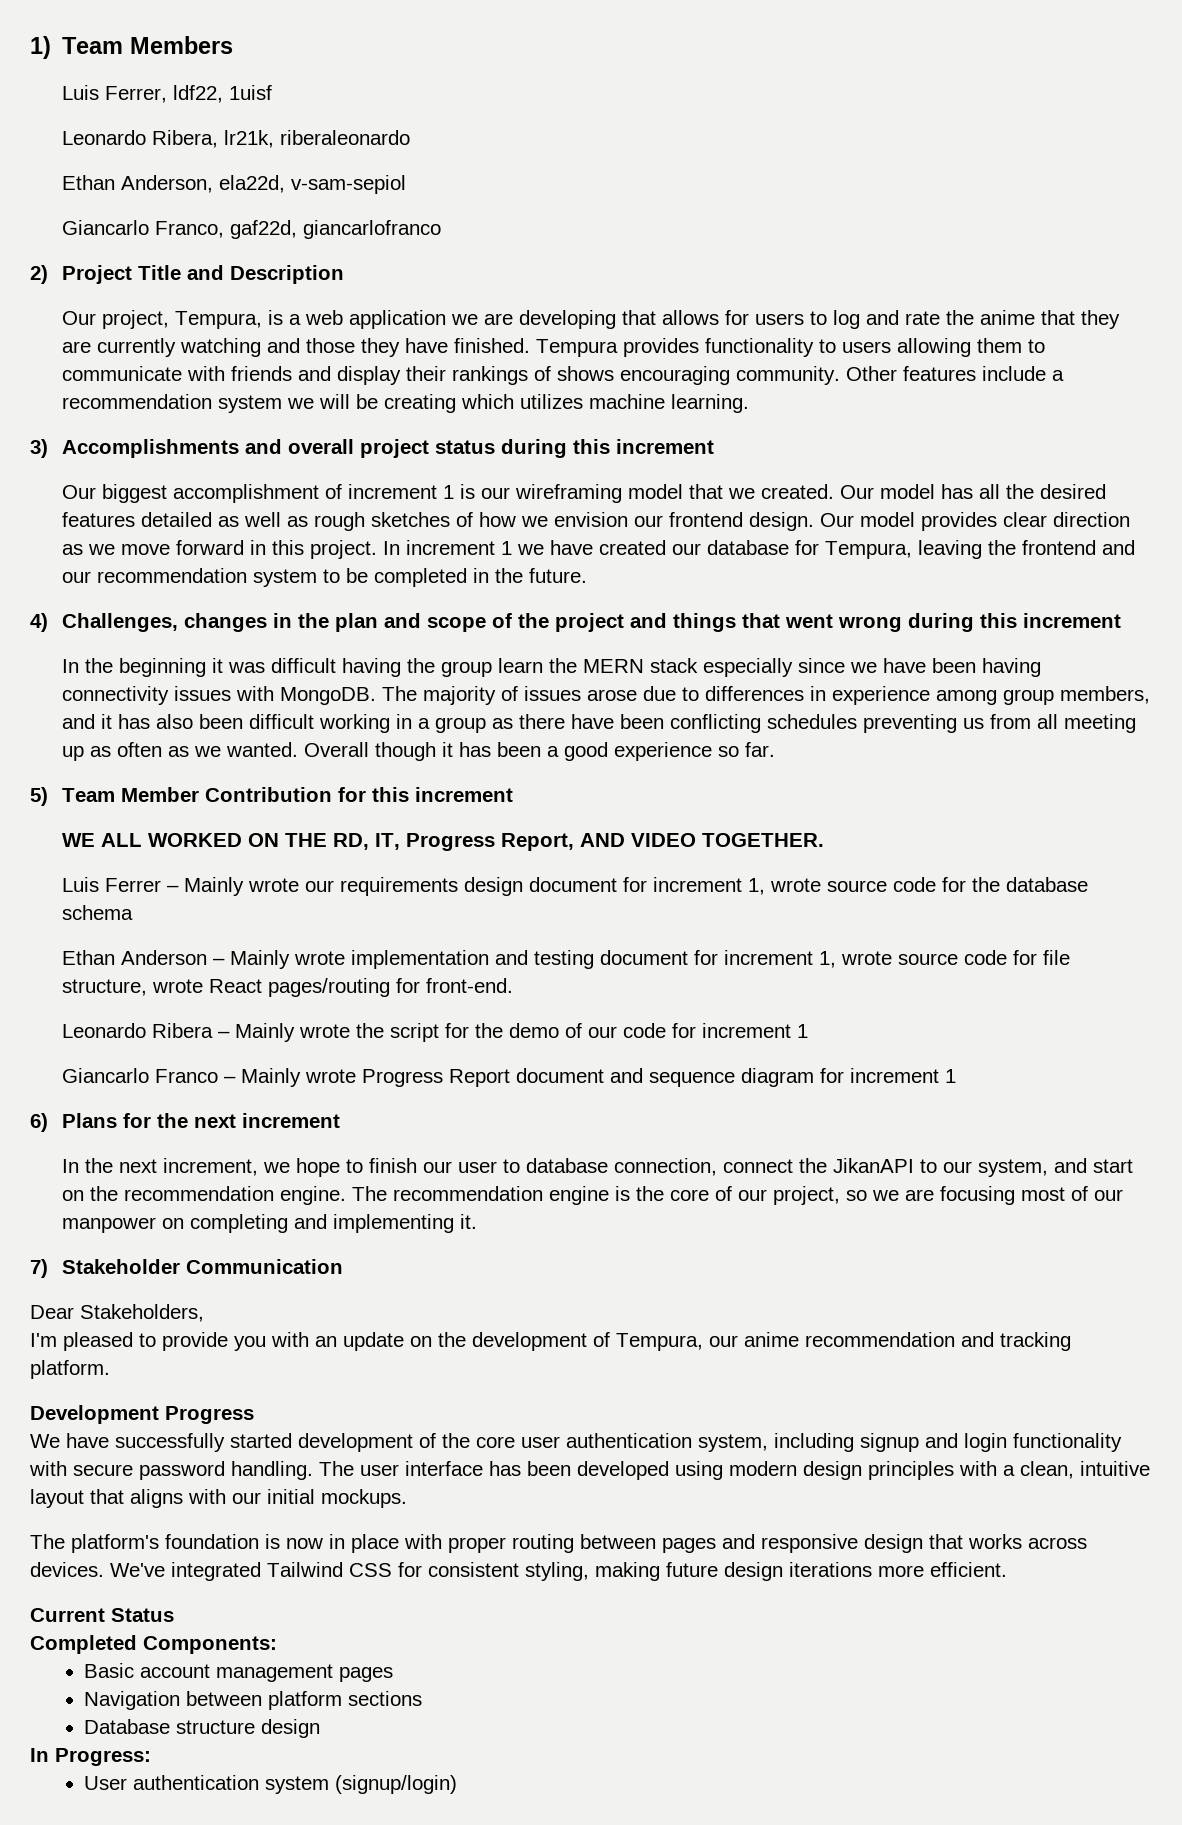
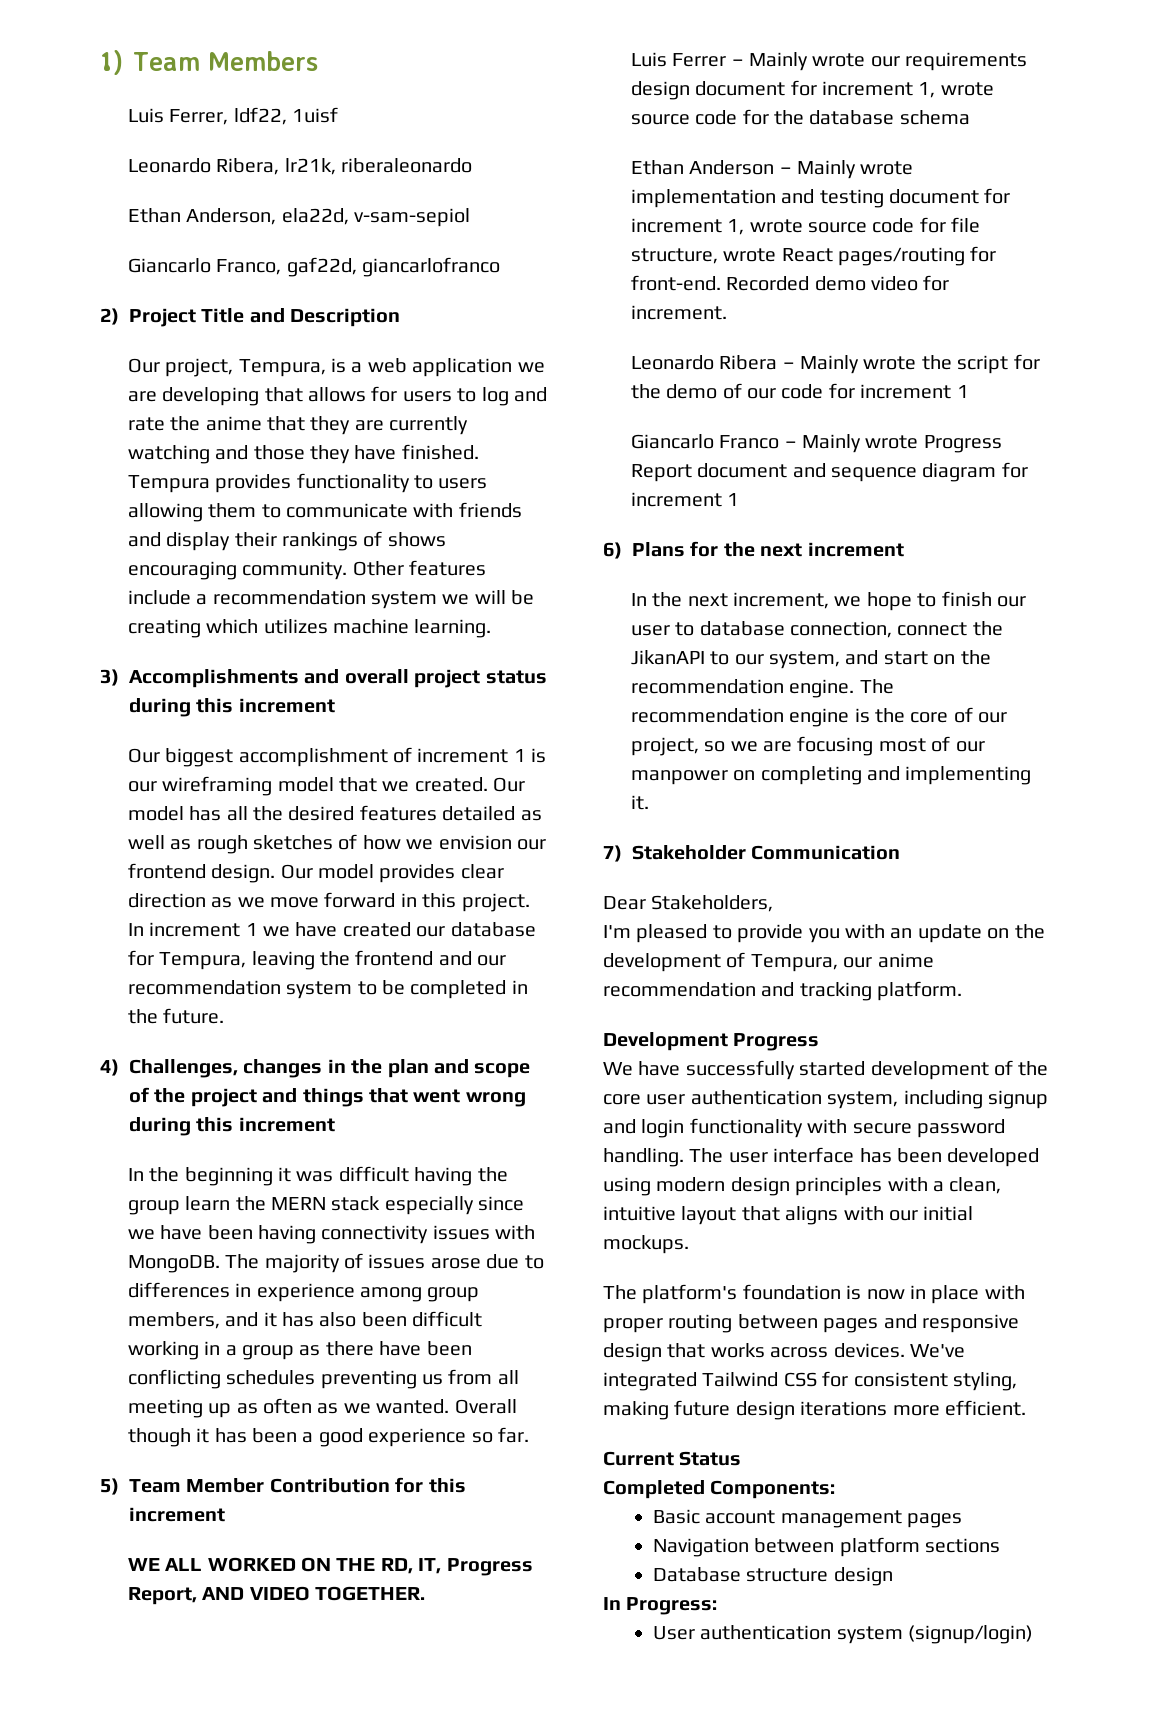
(513, 985) none -> [726,275,950,291] [630,305,727,320] Recorded demo video for increment.

